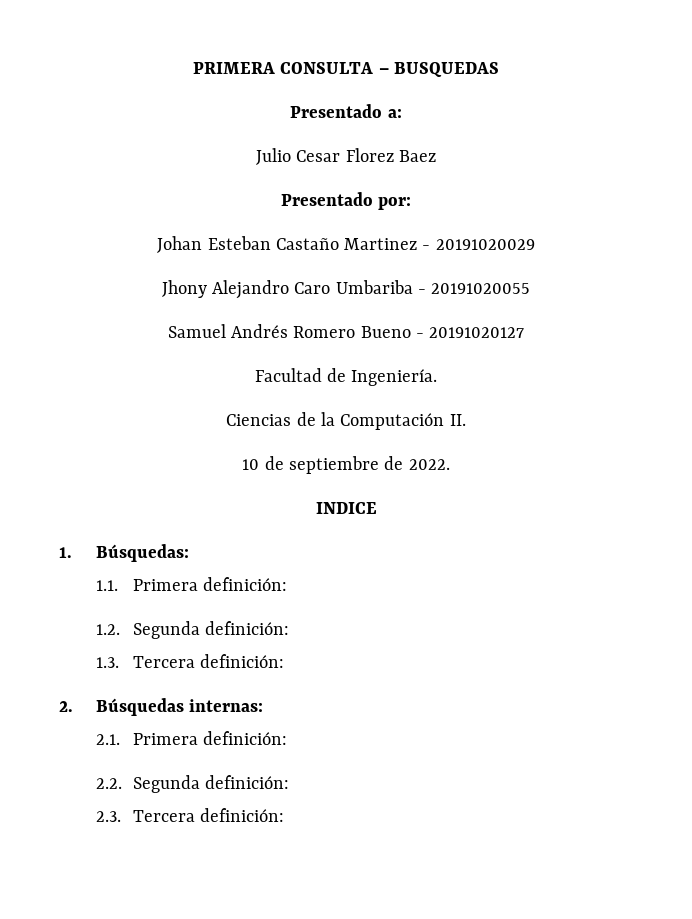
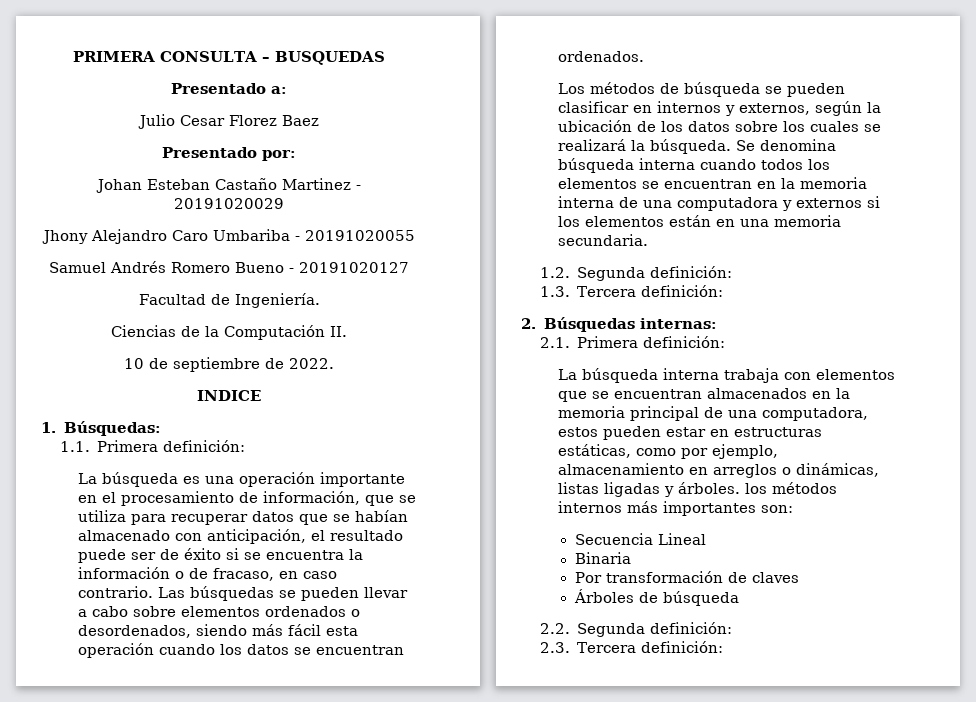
(288, 584) none -> [78,472,406,487] [78,491,417,506] [78,510,409,525] [78,529,404,544] [78,548,364,563] [78,567,338,581] [78,586,409,601] [78,606,361,617] [78,624,359,638] [78,643,405,658] [558,51,645,62] [558,82,846,97] [558,101,882,116] [558,120,882,132] [558,139,837,154] [558,158,831,173] [558,177,868,189] [558,196,881,211] [558,215,842,227] [558,234,649,246] // La búsqueda es una operación importante en el procesamiento de información, que se utiliza para recuperar datos que se habían almacenado con anticipación, el resultado puede ser de éxito si se encuentra la información o de fracaso, en caso contrario. Las búsquedas se pueden llevar a cabo sobre elementos ordenados o desordenados, siendo más fácil esta operación cuando los datos se encuentran ordenados. // Los métodos de búsqueda se pueden clasificar en internos y externos, según la ubicación de los datos sobre los cuales se realizará la búsqueda. Se denomina búsqueda interna cuando todos los elementos se encuentran en la memoria interna de una computadora y externos si los elementos están en una memoria secundaria.
(288, 738) none -> [558,368,896,383] [558,388,851,402] [558,406,869,421] [558,426,823,440] [558,444,779,459] [558,463,880,478] [558,482,838,497] [558,501,794,516] [574,533,706,545] [574,552,631,564] [574,571,799,583] [573,589,739,606] // La búsqueda interna trabaja con elementos que se encuentran almacenados en la memoria principal de una computadora, estos pueden estar en estructuras estáticas, como por ejemplo, almacenamiento en arreglos o dinámicas, listas ligadas y árboles. los métodos internos más importantes son: // Secuencia Lineal // Binaria // Por transformación de claves // Árboles de búsqueda

